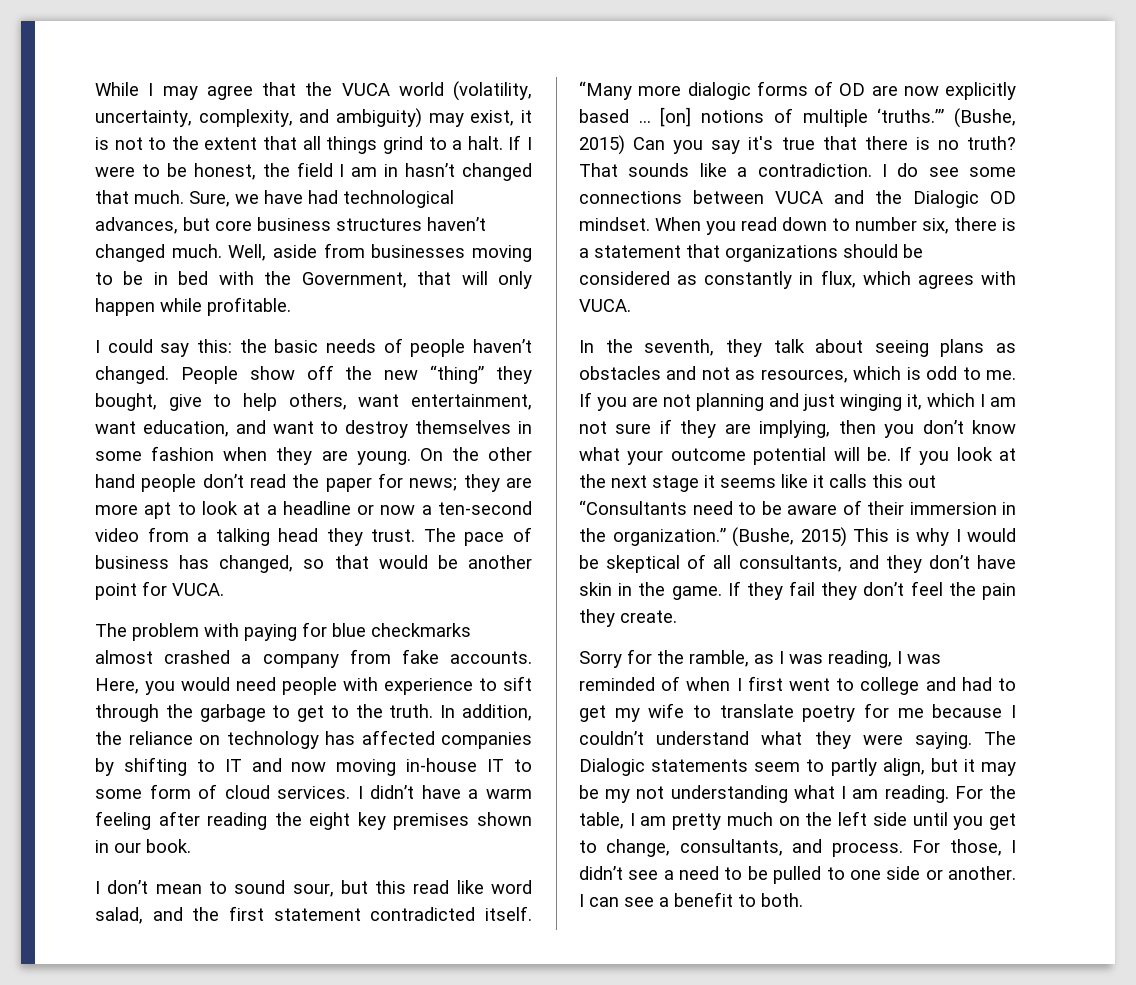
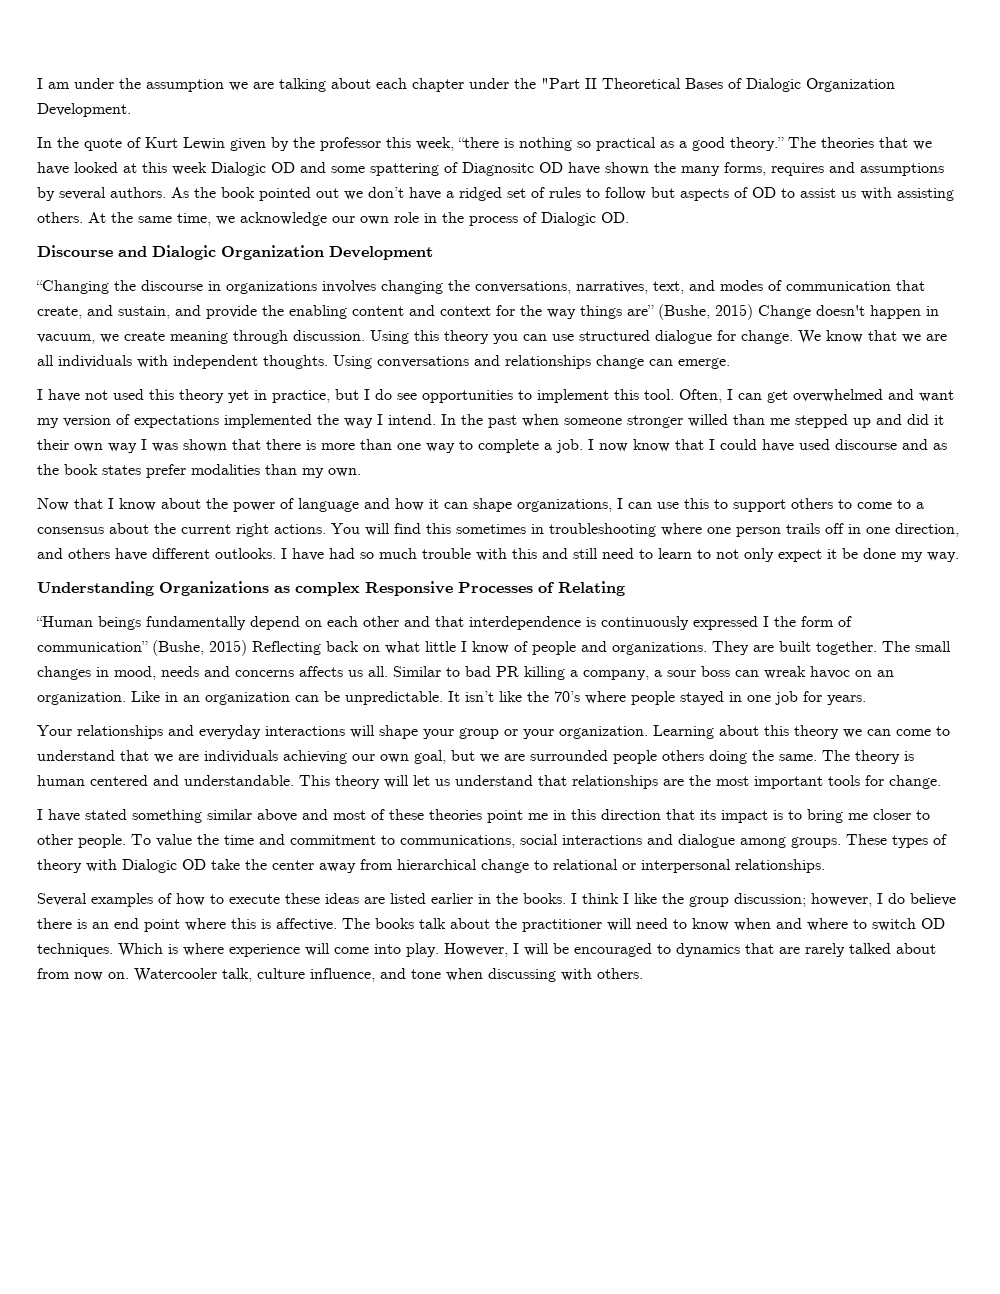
[95,81,532,101] [95,108,532,128] [95,135,533,154] [95,162,532,181] [95,190,454,208] [95,217,486,234] [95,243,532,262] [95,271,532,289] [95,297,291,316] [95,338,532,357] [95,365,532,384] [95,393,532,411] [95,420,532,438] [95,446,532,465] [95,473,532,492] [95,501,532,519] [95,527,532,546] [95,555,532,573] [95,581,224,600] [95,622,471,641] [95,649,532,668] [95,676,532,695] [95,704,532,722] [95,730,532,749] [95,757,532,776] [95,784,532,799] [95,811,532,830] [95,839,191,853] [95,880,532,897] [95,906,532,924] [579,81,1016,100] [579,107,1016,128] [579,135,1016,155] [579,163,1016,177] [579,190,1016,208] [579,217,1016,235] [579,244,923,262] [579,270,1016,289] [579,299,631,312] [579,339,1016,357] [579,366,1017,383] [579,392,1016,411] [579,419,1016,438] [579,446,1017,465] [579,474,936,492] [579,500,1016,515] [579,527,1016,547] [579,554,1016,573] [579,581,1016,600] [579,609,677,627] [579,649,941,668] [579,676,1016,695] [579,703,1016,722] [579,731,1016,749] [579,758,1016,776] [579,785,1016,803] [579,811,1016,830] [579,839,1016,857] [579,866,1016,884] [579,892,803,907] While I may agree that the VUCA world (volatility, uncertainty, complexity, and ambiguity) may exist, it is not to the extent that all things grind to a halt. If I were to be honest, the field I am in hasn’t changed that much. Sure, we have had technological advances, but core business structures haven’t changed much. Well, aside from businesses moving to be in bed with the Government, that will only happen while profitable. // I could say this: the basic needs of people haven’t changed. People show off the new “thing” they bought, give to help others, want entertainment, want education, and want to destroy themselves in some fashion when they are young. On the other hand people don’t read the paper for news; they are more apt to look at a headline or now a ten-second video from a talking head they trust. The pace of business has changed, so that would be another point for VUCA. // The problem with paying for blue checkmarks almost crashed a company from fake accounts. Here, you would need people with experience to sift through the garbage to get to the truth. In addition, the reliance on technology has affected companies by shifting to IT and now moving in-house IT to some form of cloud services. I didn’t have a warm feeling after reading the eight key premises shown in our book. // I don’t mean to sound sour, but this read like word salad, and the first statement contradicted itself. “Many more dialogic forms of OD are now explicitly based … [on] notions of multiple ‘truths.’” (Bushe, 2015) Can you say it's true that there is no truth? That sounds like a contradiction. I do see some connections between VUCA and the Dialogic OD mindset. When you read down to number six, there is a statement that organizations should be considered as constantly in flux, which agrees with VUCA. // In the seventh, they talk about seeing plans as obstacles and not as resources, which is odd to me. If you are not planning and just winging it, which I am not sure if they are implying, then you don’t know what your outcome potential will be. If you look at the next stage it seems like it calls this out “Consultants need to be aware of their immersion in the organization.” (Bushe, 2015) This is why I would be skeptical of all consultants, and they don’t have skin in the game. If they fail they don’t feel the pain they create. // Sorry for the ramble, as I was reading, I was reminded of when I first went to college and had to get my wife to translate poetry for me because I couldn’t understand what they were saying. The Dialogic statements seem to partly align, but it may be my not understanding what I am reading. For the table, I am pretty much on the left side until you get to change, consultants, and process. For those, I didn’t see a need to be pulled to one side or another. I can see a benefit to both. -> [37,78,895,92] [37,103,131,117] [37,137,932,151] [37,162,944,176] [37,187,954,201] [37,212,629,226] [37,245,433,260] [36,280,925,294] [37,304,939,320] [37,330,947,344] [37,355,730,369] [37,389,954,403] [37,414,944,428] [37,439,947,453] [37,464,361,478] [37,498,924,512] [37,523,959,537] [37,548,959,562] [37,581,625,596] [36,616,852,630] [37,640,951,656] [37,666,894,680] [37,691,866,705] [37,725,950,739] [37,750,914,764] [37,775,941,789] [37,809,930,823] [37,834,947,848] [37,859,825,873] [37,893,956,907] [37,918,945,932] [37,943,936,957] [37,968,643,982] I am under the assumption we are talking about each chapter under the "Part II Theoretical Bases of Dialogic Organization Development. // In the quote of Kurt Lewin given by the professor this week, “there is nothing so practical as a good theory.” The theories that we have looked at this week Dialogic OD and some spattering of Diagnositc OD have shown the many forms, requires and assumptions by several authors. As the book pointed out we don’t have a ridged set of rules to follow but aspects of OD to assist us with assisting others. At the same time, we acknowledge our own role in the process of Dialogic OD. // Discourse and Dialogic Organization Development // “Changing the discourse in organizations involves changing the conversations, narratives, text, and modes of communication that create, and sustain, and provide the enabling content and context for the way things are” (Bushe, 2015) Change doesn't happen in vacuum, we create meaning through discussion. Using this theory you can use structured dialogue for change. We know that we are all individuals with independent thoughts. Using conversations and relationships change can emerge. // I have not used this theory yet in practice, but I do see opportunities to implement this tool. Often, I can get overwhelmed and want my version of expectations implemented the way I intend. In the past when someone stronger willed than me stepped up and did it their own way I was shown that there is more than one way to complete a job. I now know that I could have used discourse and as the book states prefer modalities than my own. // Now that I know about the power of language and how it can shape organizations, I can use this to support others to come to a consensus about the current right actions. You will find this sometimes in troubleshooting where one person trails off in one direction, and others have different outlooks. I have had so much trouble with this and still need to learn to not only expect it be done my way. // Understanding Organizations as complex Responsive Processes of Relating // “Human beings fundamentally depend on each other and that interdependence is continuously expressed I the form of communication” (Bushe, 2015) Reflecting back on what little I know of people and organizations. They are built together. The small changes in mood, needs and concerns affects us all. Similar to bad PR killing a company, a sour boss can wreak havoc on an organization. Like in an organization can be unpredictable. It isn’t like the 70’s where people stayed in one job for years. // Your relationships and everyday interactions will shape your group or your organization. Learning about this theory we can come to understand that we are individuals achieving our own goal, but we are surrounded people others doing the same. The theory is human centered and understandable. This theory will let us understand that relationships are the most important tools for change. // I have stated something similar above and most of these theories point me in this direction that its impact is to bring me closer to other people. To value the time and commitment to communications, social interactions and dialogue among groups. These types of theory with Dialogic OD take the center away from hierarchical change to relational or interpersonal relationships. // Several examples of how to execute these ideas are listed earlier in the books. I think I like the group discussion; however, I do believe there is an end point where this is affective. The books talk about the practitioner will need to know when and where to switch OD techniques. Which is where experience will come into play. However, I will be encouraged to dynamics that are rarely talked about from now on. Watercooler talk, culture influence, and tone when discussing with others.

